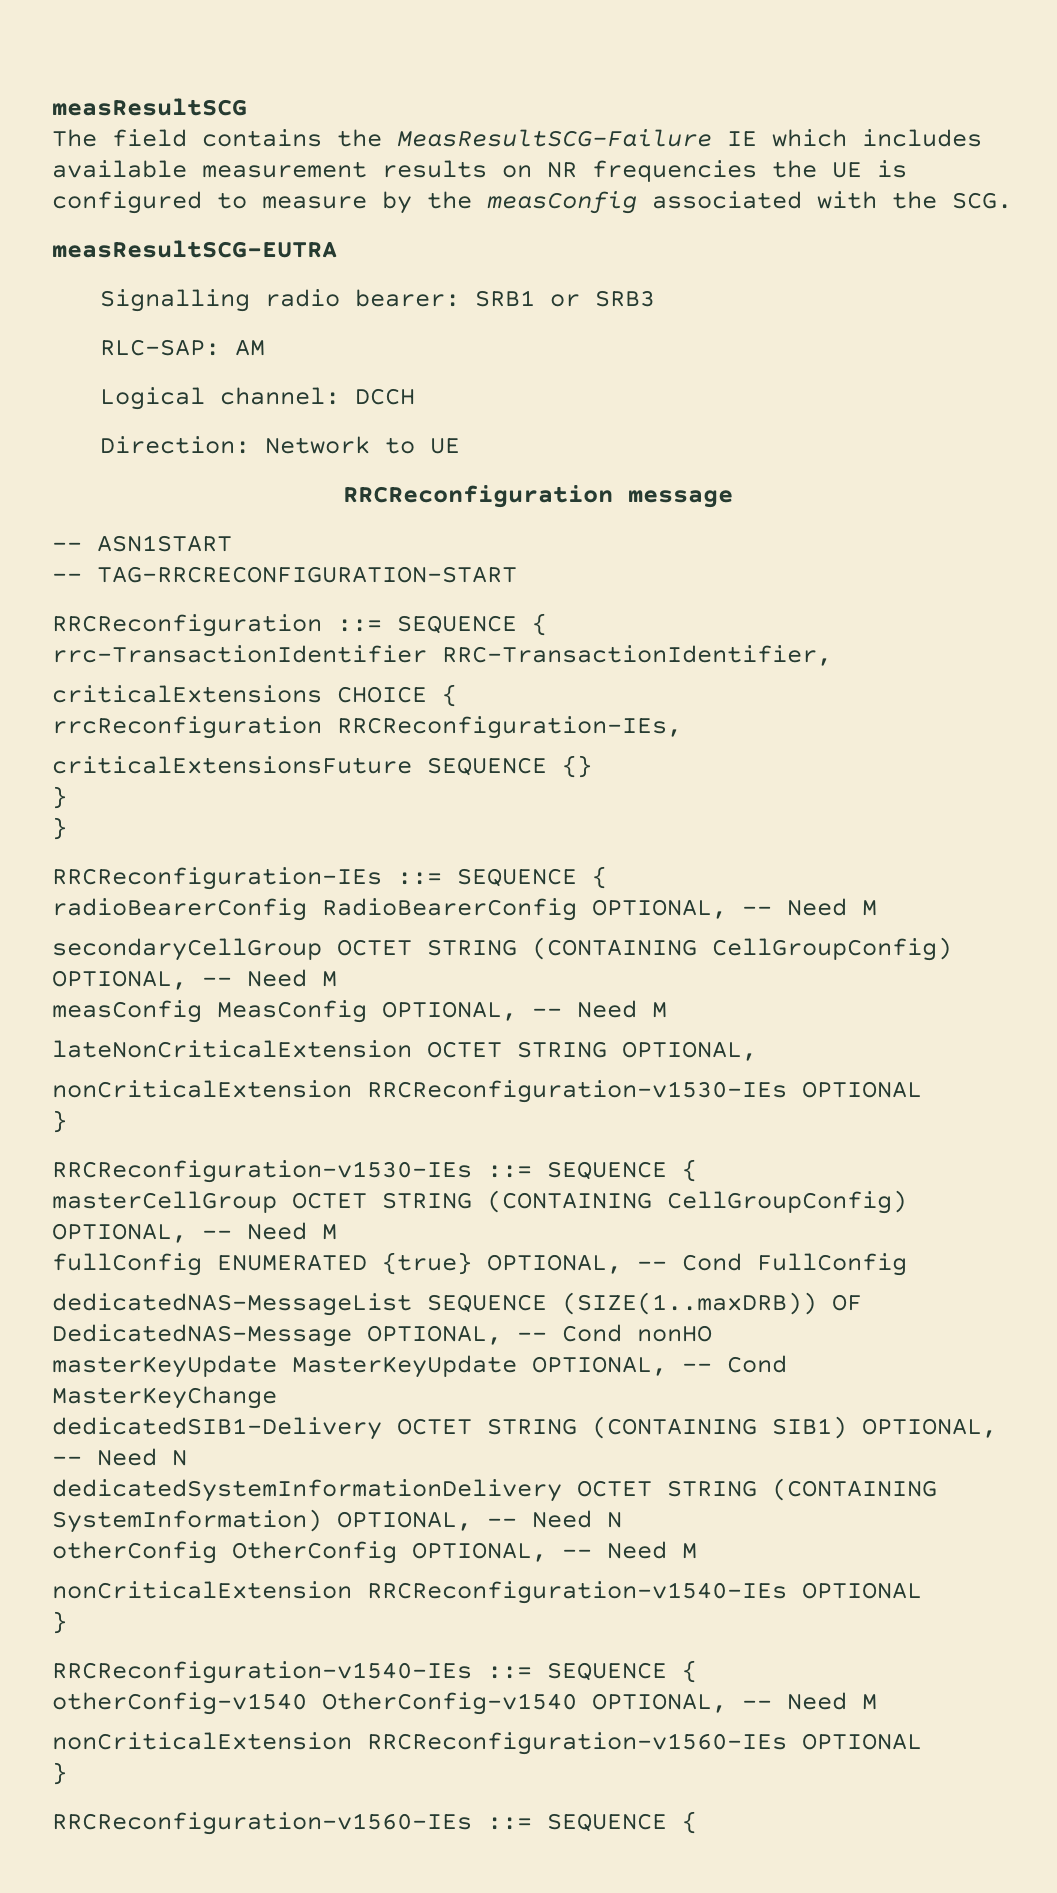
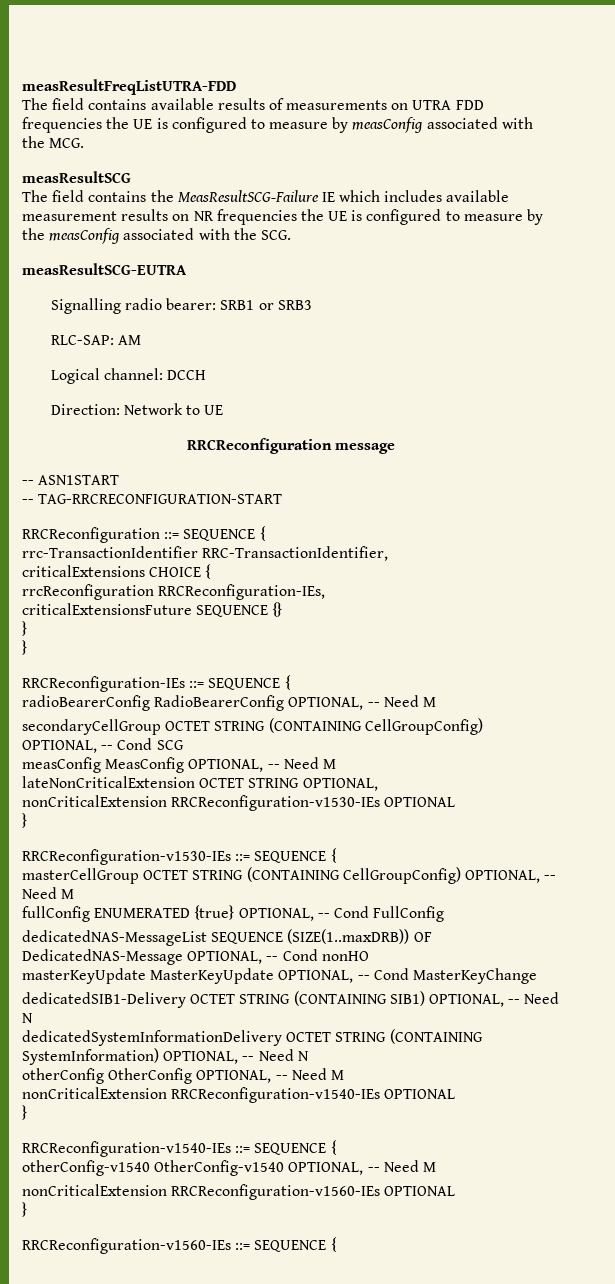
(52, 107) none -> [22,79,236,95] [22,98,484,110] [22,117,533,133] [22,136,85,148] measResultFreqListUTRA-FDD // The field contains available results of measurements on UTRA FDD frequencies the UE is configured to measure by measConfig associated with the MCG. //
[247,969,337,987] Need M -> [117,738,184,750] Cond SCG

